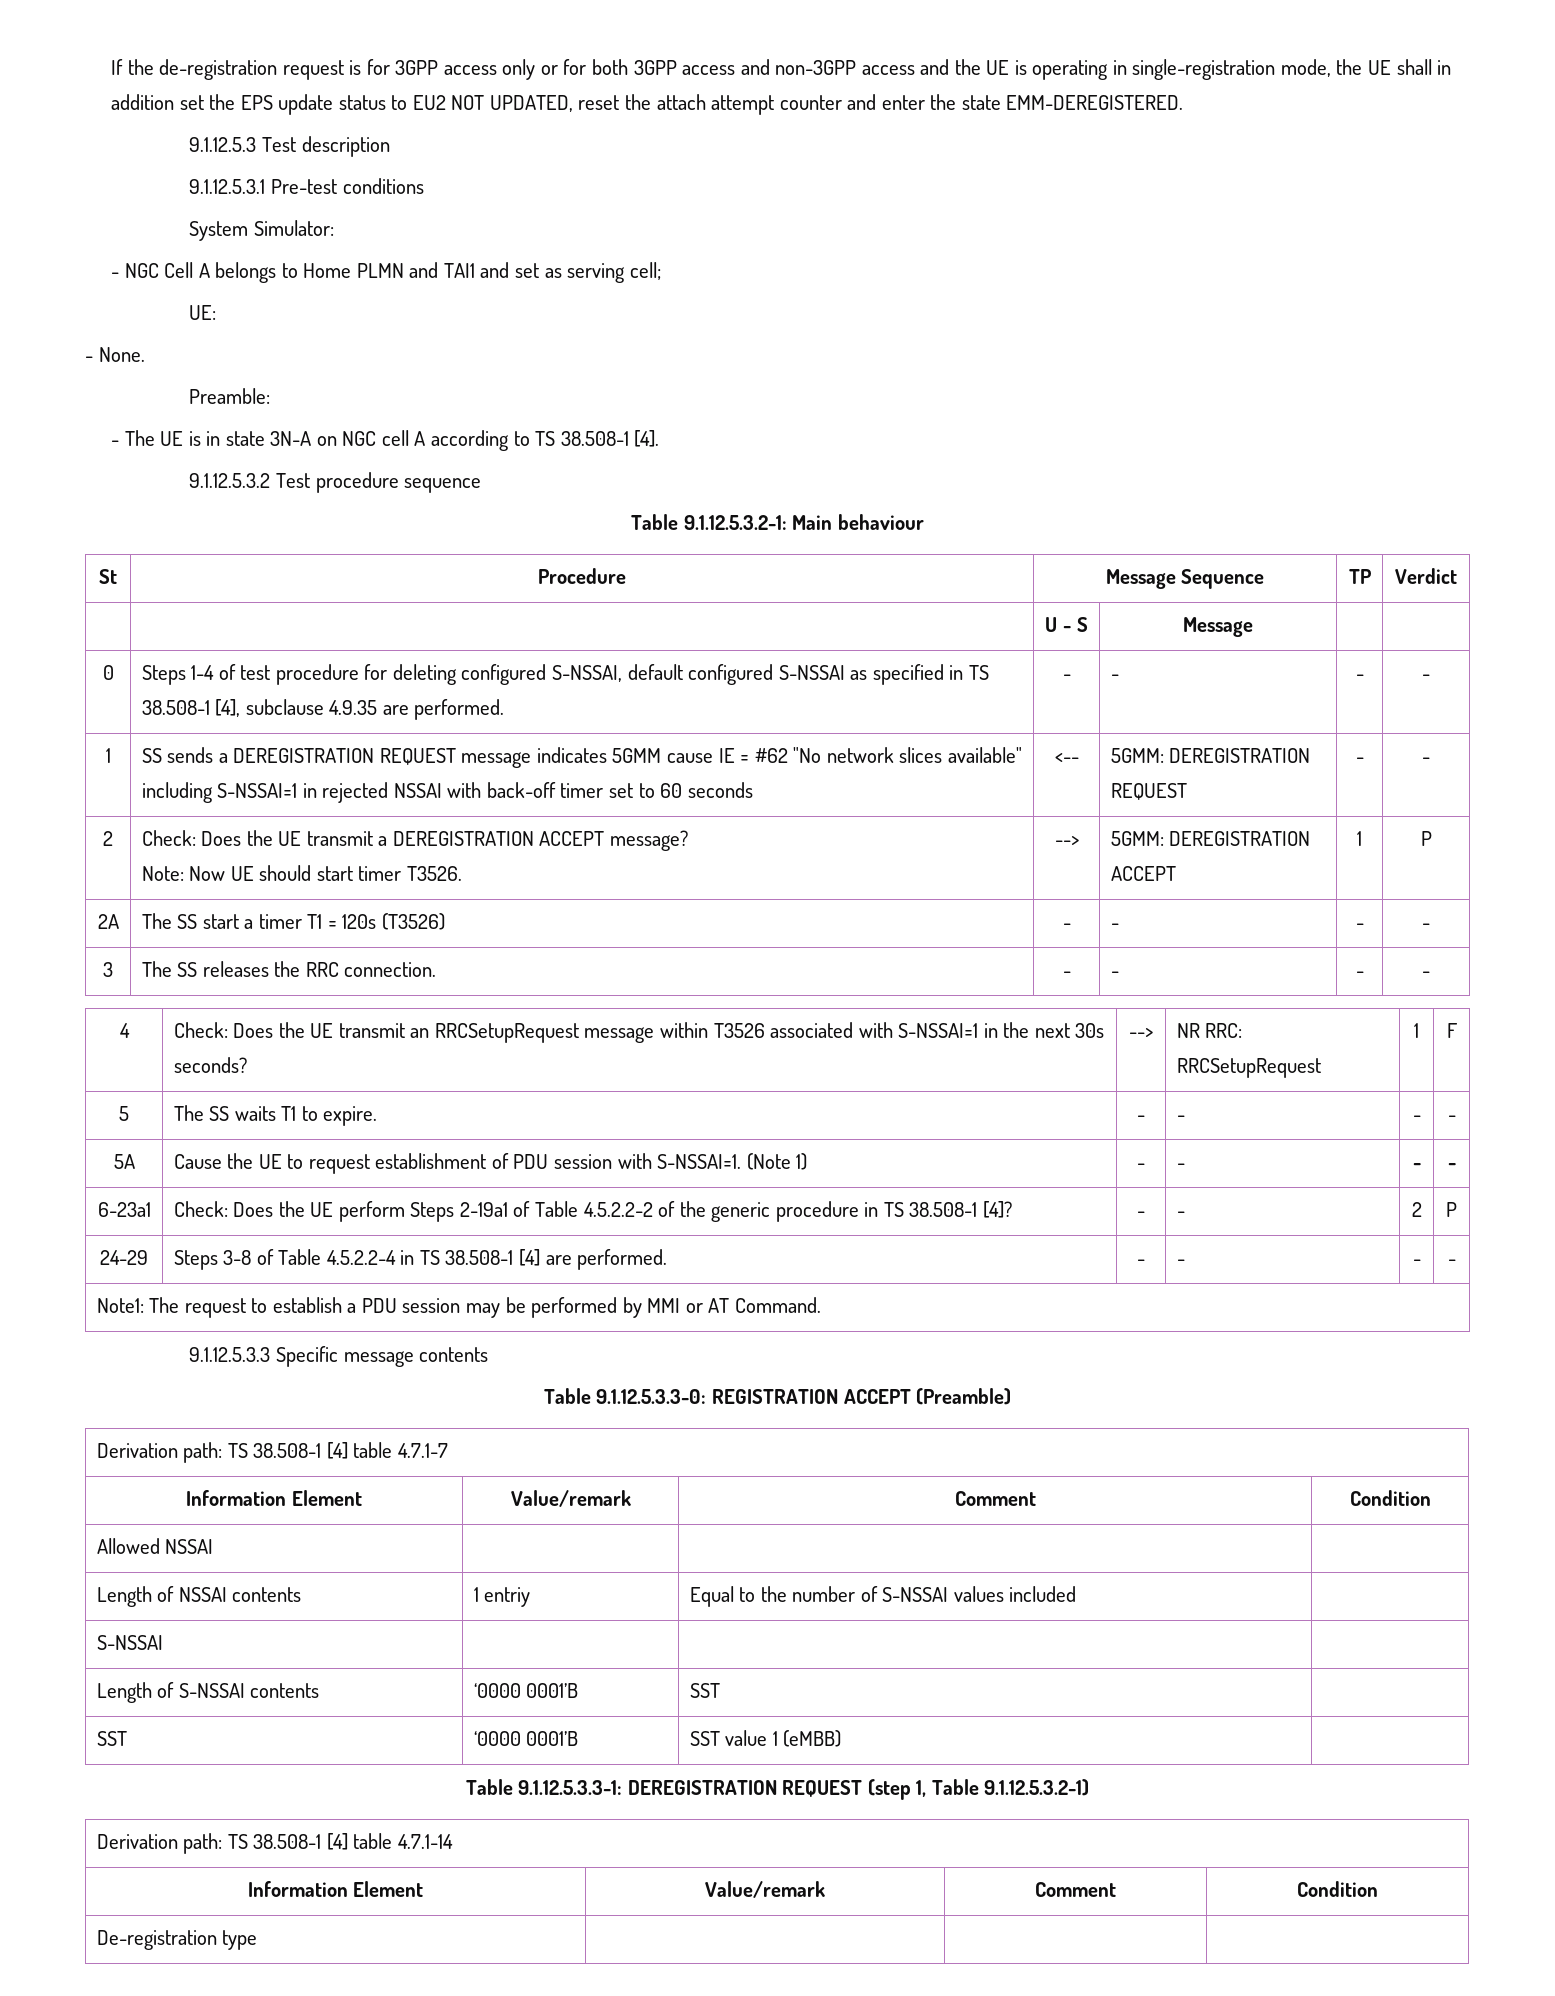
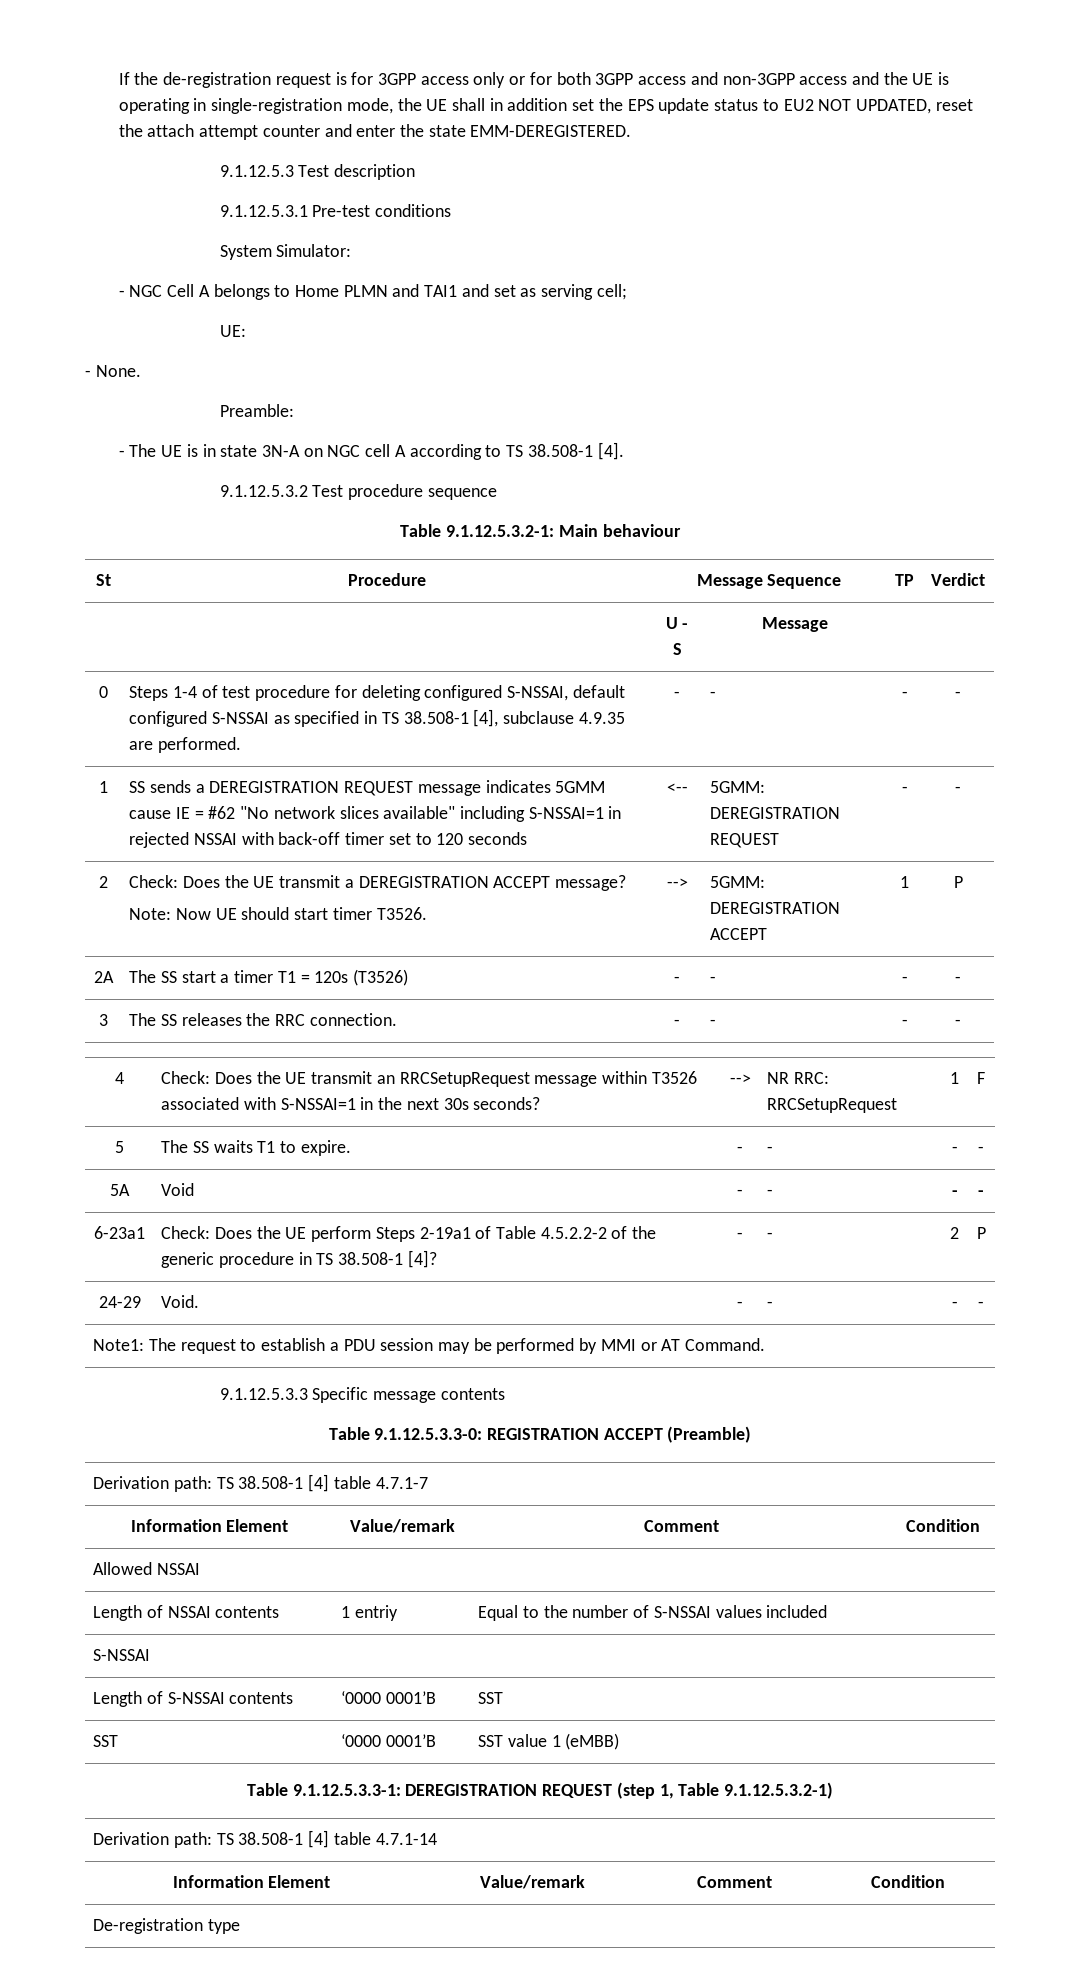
[660,783,683,798] 60 -> [436,833,464,845] 120
[173,1153,808,1174] Cause the UE to request establishment of PDU session with S-NSSAI=1. (Note 1) -> [161,1183,195,1196] Void
[173,1249,668,1270] Steps 3-8 of Table 4.5.2.2-4 in TS 38.508-1 [4] are performed. -> [161,1295,200,1308] Void.

